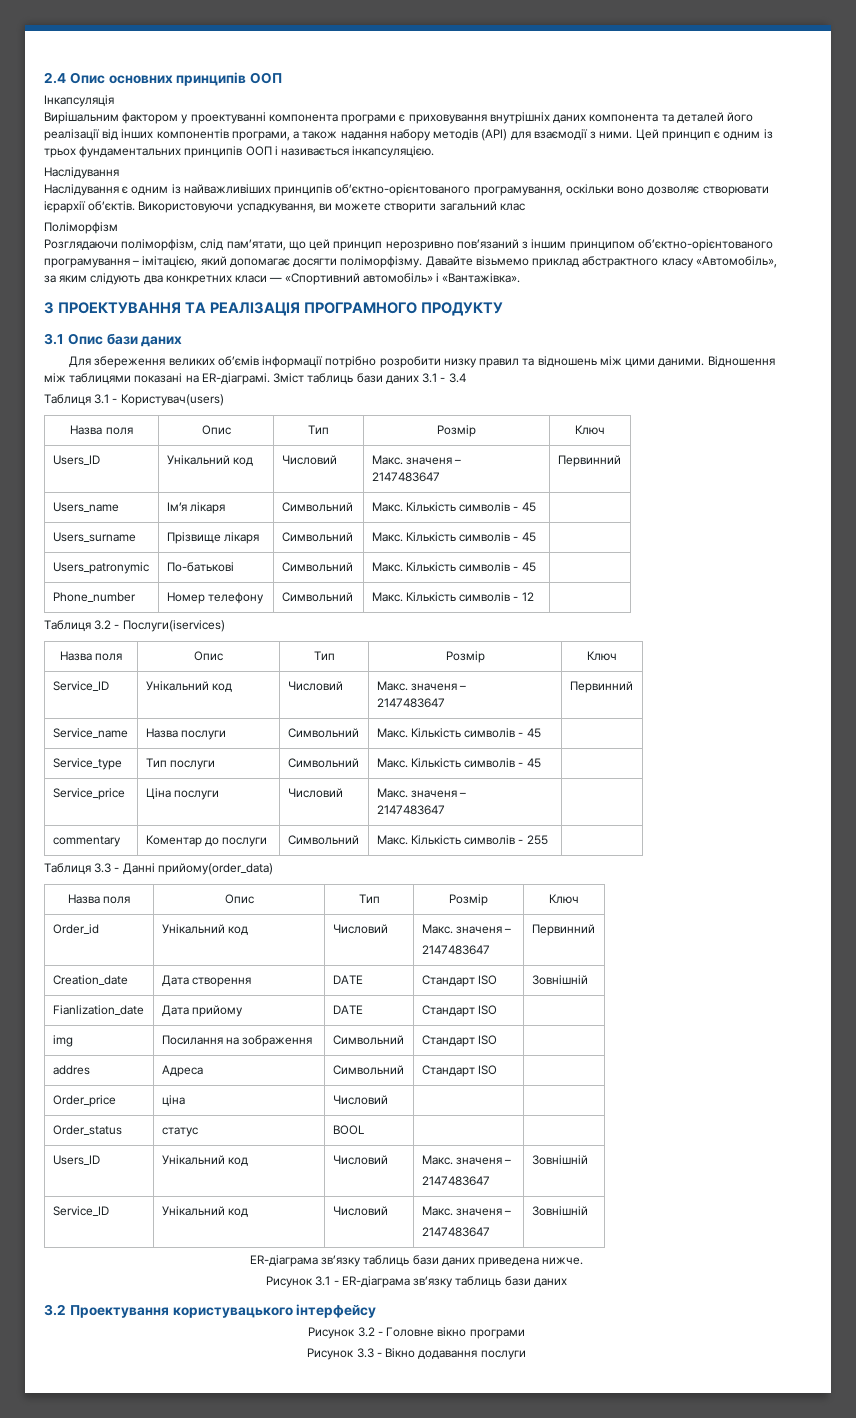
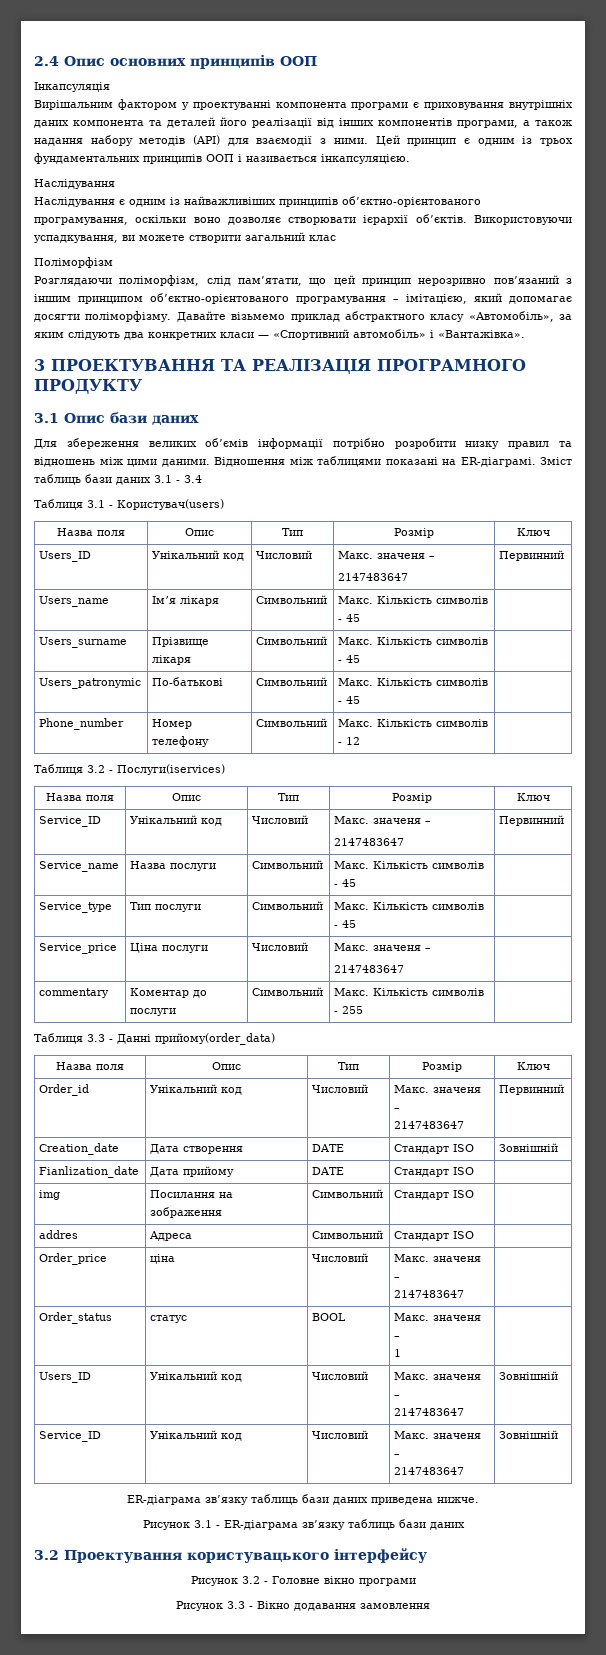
(388, 1100) none -> [394,1254,482,1262] [394,1277,401,1280] [394,1290,465,1298] Макс. значеня – // 2147483647
(364, 1130) none -> [394,1313,482,1321] [394,1336,401,1339] [394,1349,402,1357] Макс. значеня – // 1
[480,1350,526,1360] послуги -> [360,1603,430,1609] замовлення

